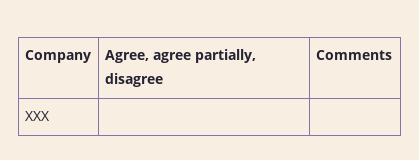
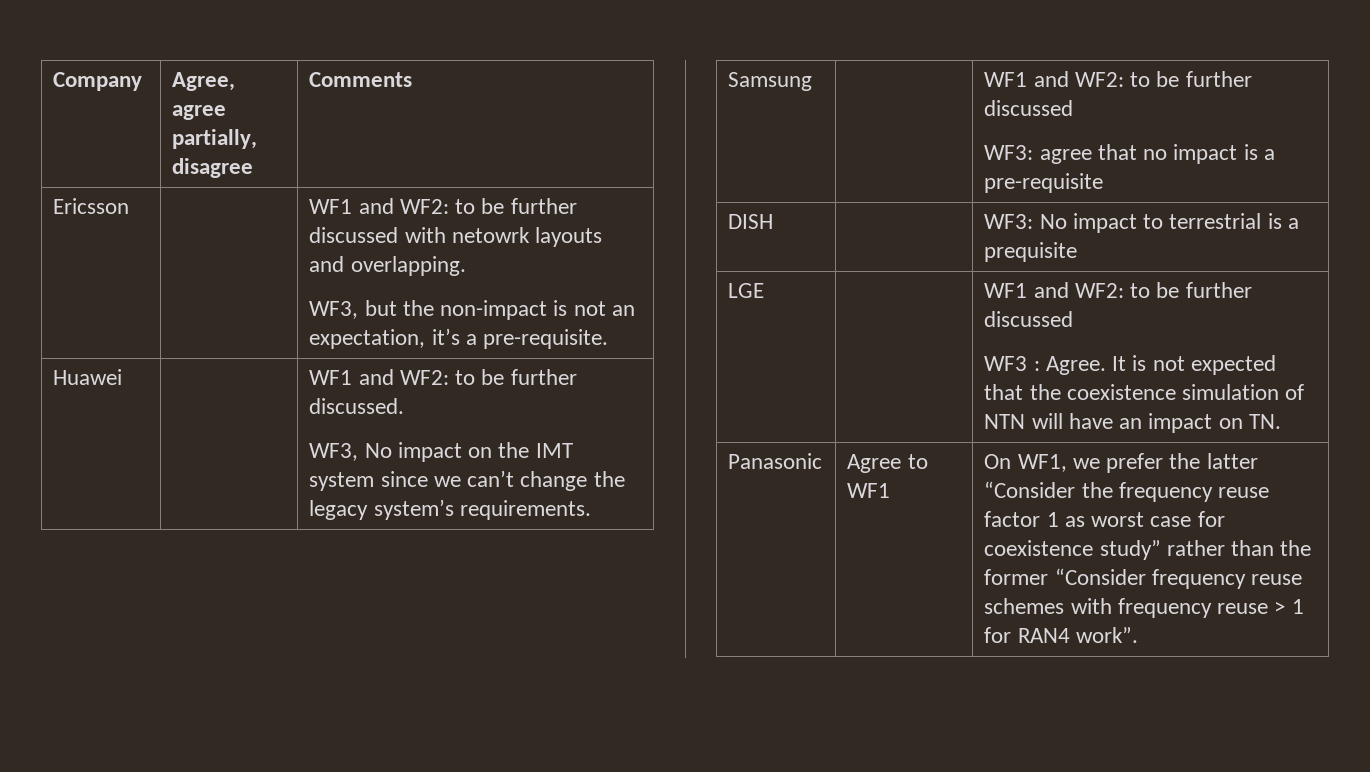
[24,111,50,121] XXX | | -> [53,198,130,214] [309,198,577,214] [309,227,603,247] [309,256,466,276] [309,300,635,320] [309,328,609,349] [53,369,123,385] [309,369,577,385] [309,398,405,414] [309,442,573,462] [309,470,625,491] [309,499,591,520] [728,72,813,91] [984,71,1252,87] [984,100,1074,116] [984,144,1275,164] [984,173,1104,193] [728,214,774,229] [984,213,1299,233] [984,242,1078,262] [728,283,765,298] [984,282,1252,298] [984,311,1074,327] [984,355,1276,375] [984,384,1305,400] [984,413,1281,433] [728,453,823,469] [847,454,928,473] [847,483,891,498] [984,453,1258,473] [984,481,1270,502] [984,511,1225,527] [984,540,1312,560] [984,568,1303,589] [984,598,1304,618] [984,627,1138,643] Ericsson | | WF1 and WF2: to be further discussed with netowrk layouts and overlapping. // WF3, but the non-impact is not an expectation, it’s a pre-requisite. // Huawei | | WF1 and WF2: to be further discussed. // WF3, No impact on the IMT system since we can’t change the legacy system’s requirements. // Samsung | | WF1 and WF2: to be further discussed // WF3: agree that no impact is a pre-requisite // DISH | | WF3: No impact to terrestrial is a prequisite // LGE | | WF1 and WF2: to be further discussed // WF3 : Agree. It is not expected that the coexistence simulation of NTN will have an impact on TN. // Panasonic | Agree to WF1 | On WF1, we prefer the latter “Consider the frequency reuse factor 1 as worst case for coexistence study” rather than the former “Consider frequency reuse schemes with frequency reuse > 1 for RAN4 work”.

